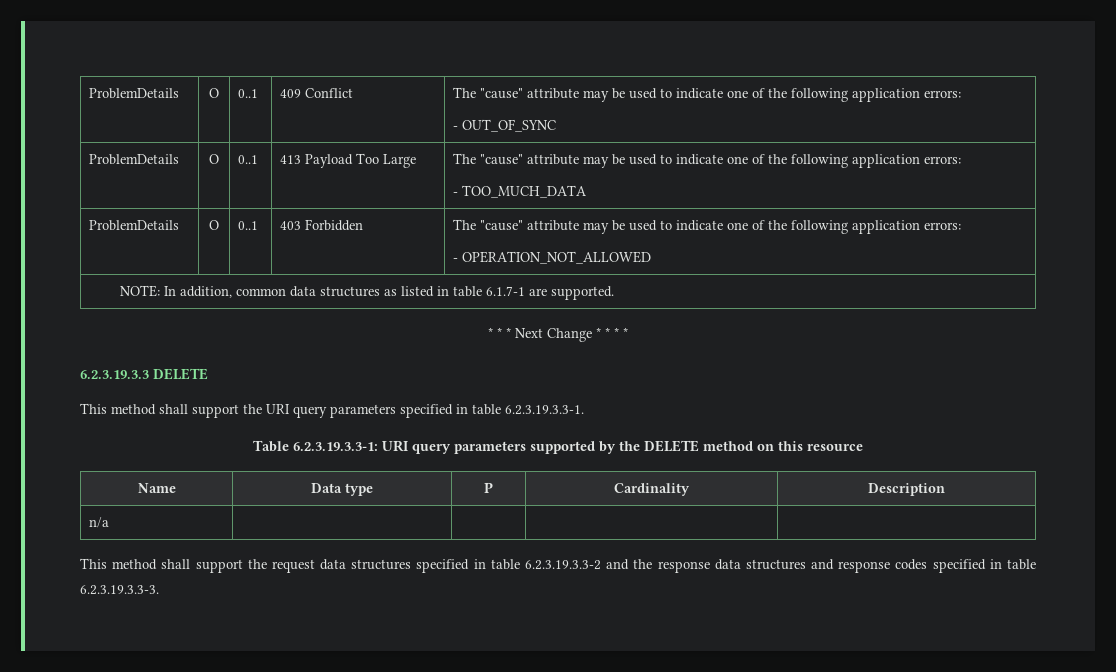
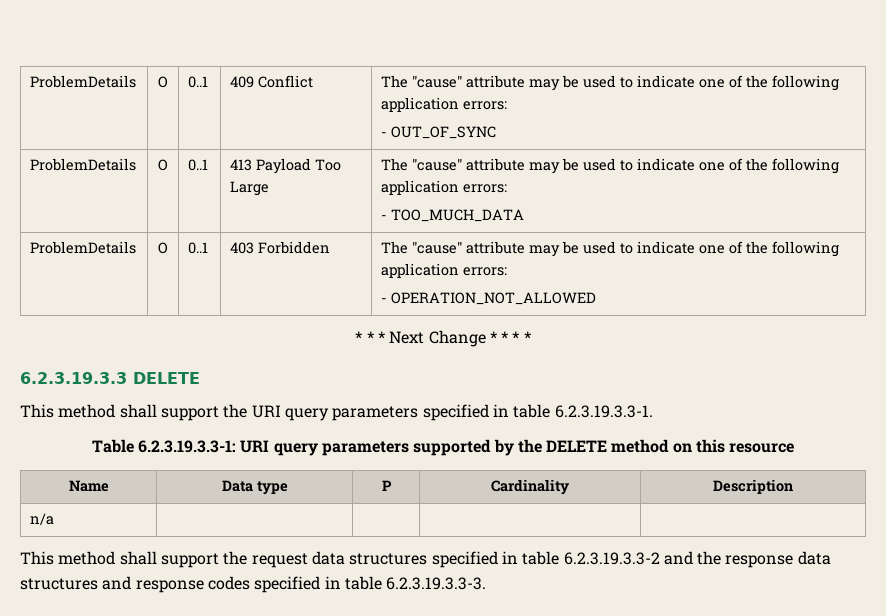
[120,285,615,300] // NOTE: In addition, common data structures as listed in table 6.1.7-1 are supported. -> (597, 298) none

